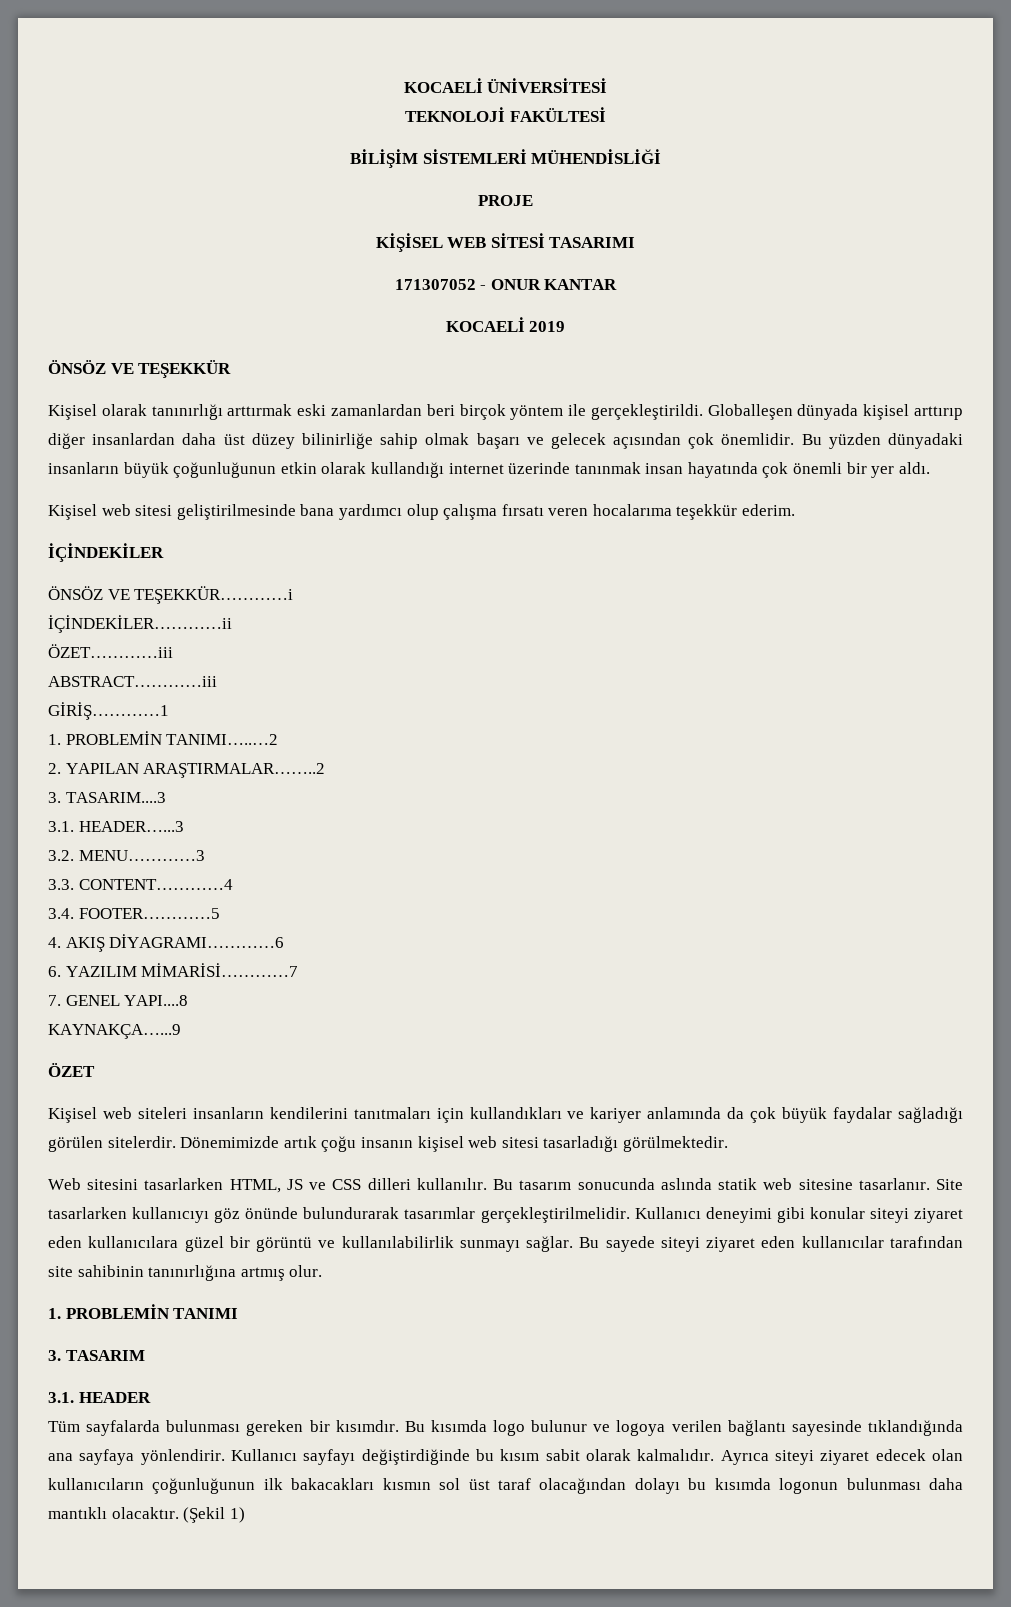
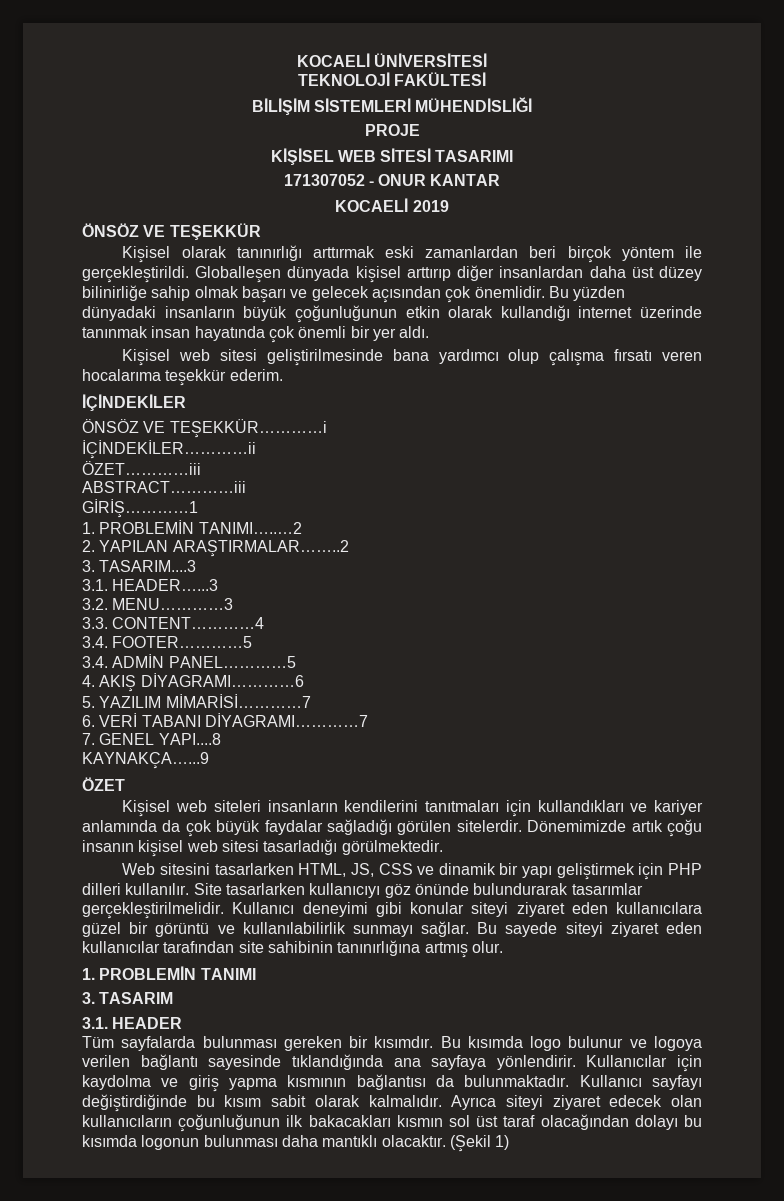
(220, 913) none -> [82,654,296,668] // 3.4. ADMİN PANEL…………5
[48,966,61,977] 6. -> [82,696,95,708] 5.
(299, 970) none -> [82,713,368,727] // 6. VERİ TABANI DİYAGRAMI…………7
[286,1178,930,1190] JS ve CSS dilleri kullanılır. Bu tasarım sonucunda aslında statik web sitesine tasarlanır. -> [350,863,703,880] [82,883,190,895] JS, CSS ve dinamik bir yapı geliştirmek için PHP dilleri kullanılır.
(225, 1457) none -> [586,1055,702,1072] [82,1074,570,1092] Kullanıcılar için kaydolma ve giriş yapma kısmının bağlantısı da bulunmaktadır.

